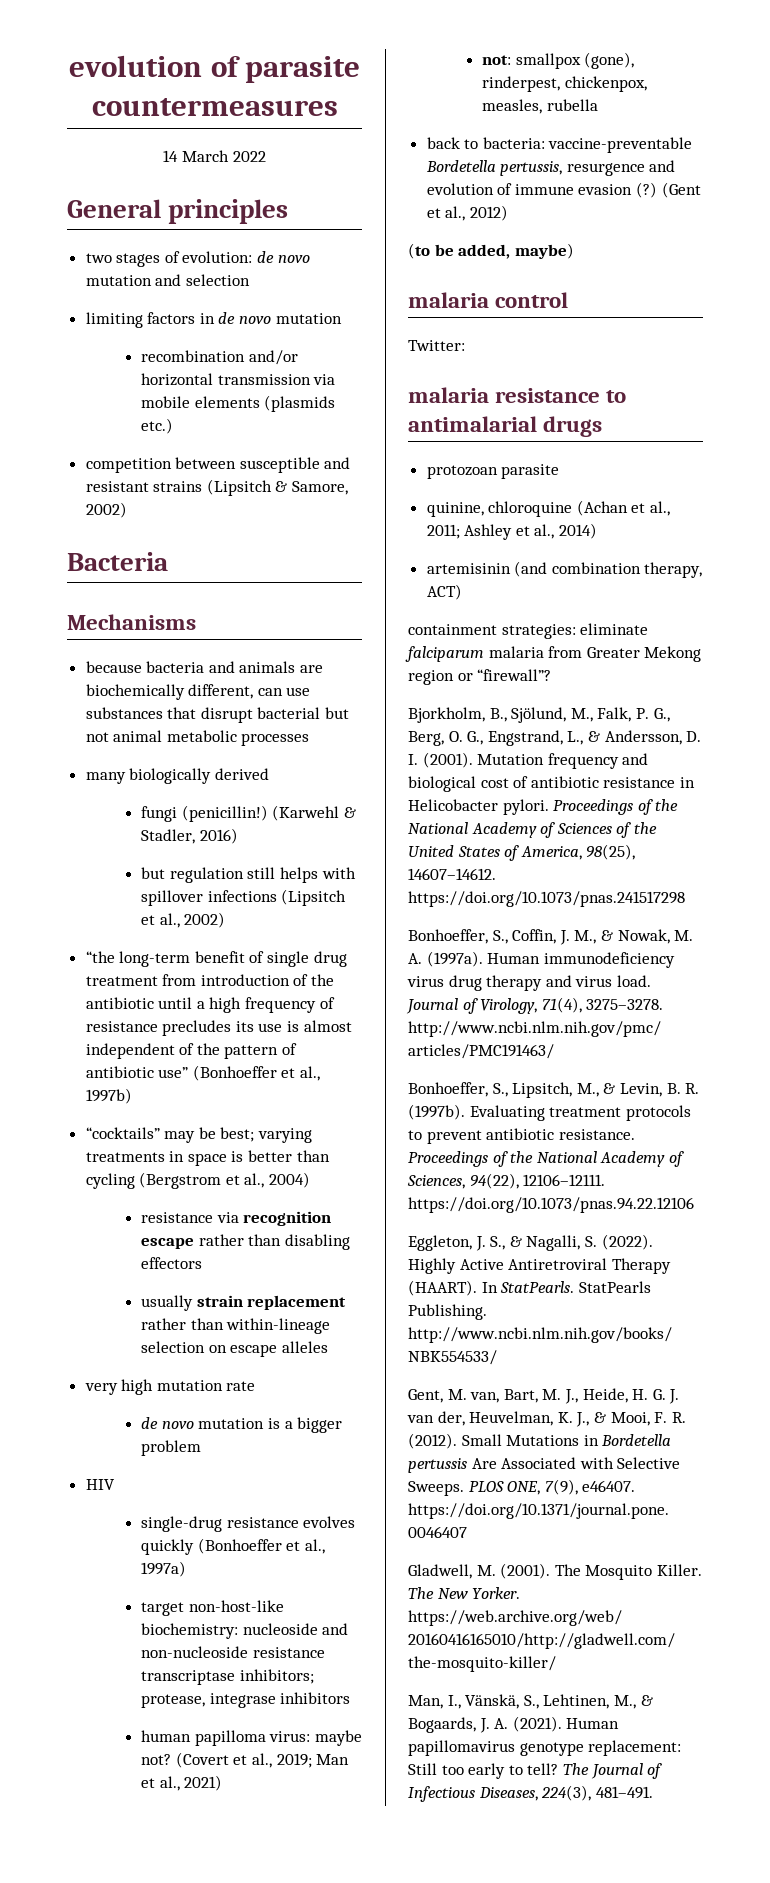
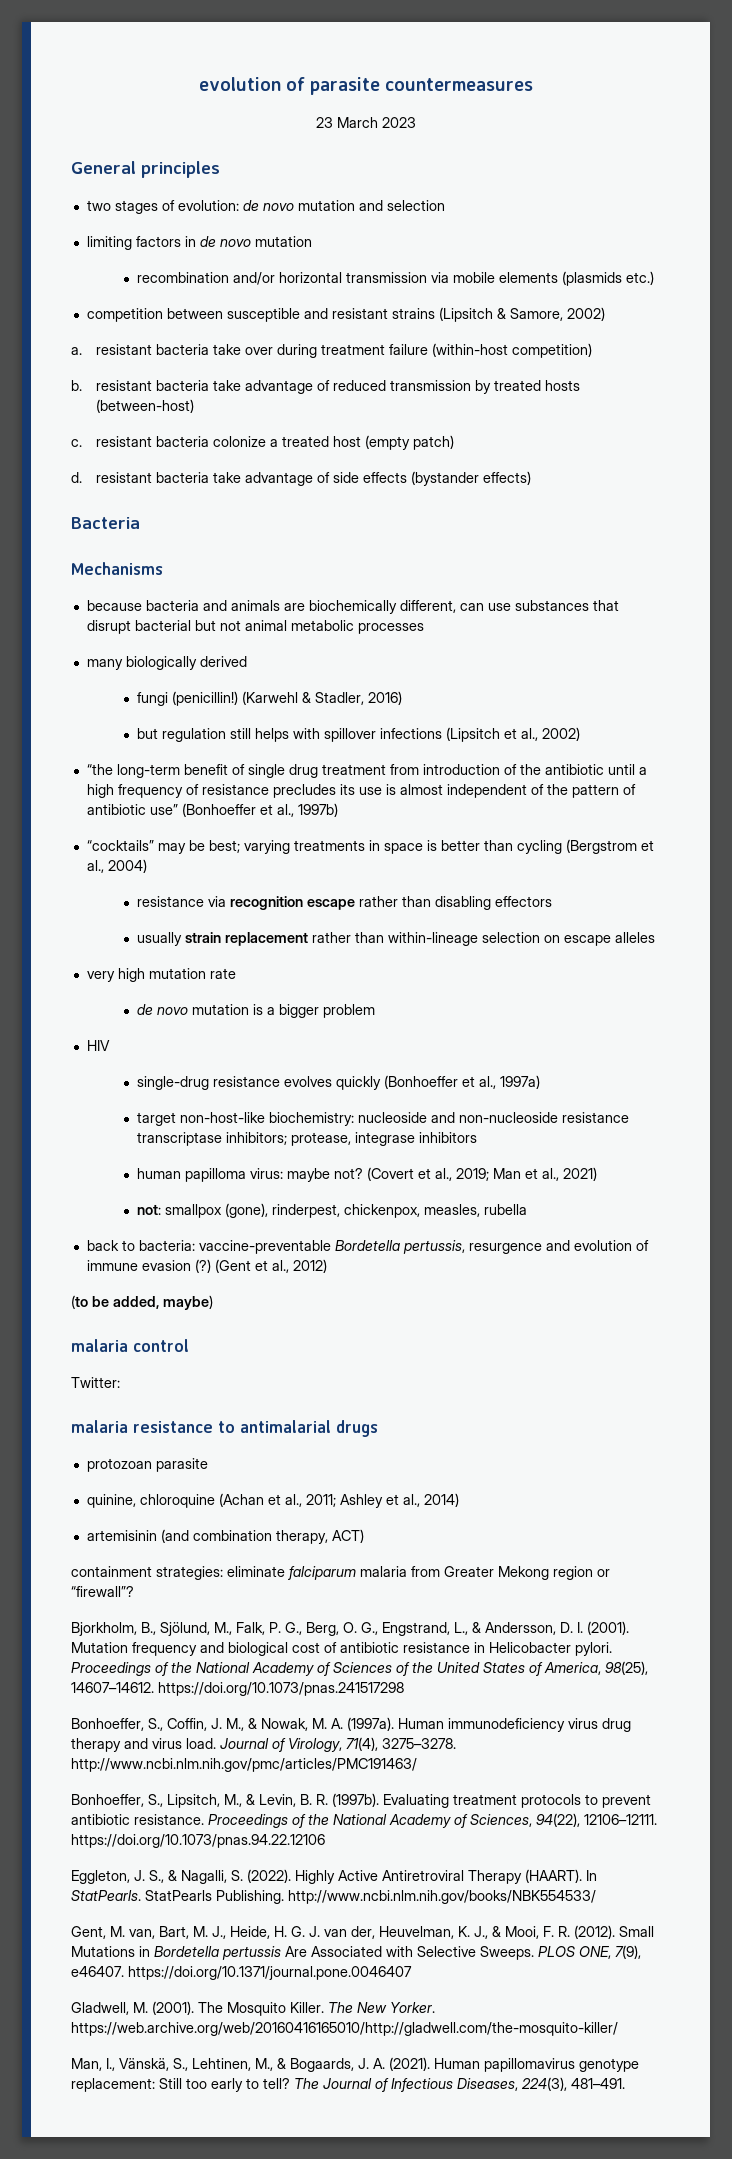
[163,150,266,162] 14 March 2022 -> [316,117,416,128] 23 March 2023
(127, 510) none -> [71,343,593,358] [71,380,581,394] [96,399,195,413] [71,435,455,450] [71,471,532,486] // a. resistant bacteria take over during treatment failure (within-host competition) // b. resistant bacteria take advantage of reduced transmission by treated hosts (between-host) // c. resistant bacteria colonize a treated host (empty patch) // d. resistant bacteria take advantage of side effects (bystander effects)

